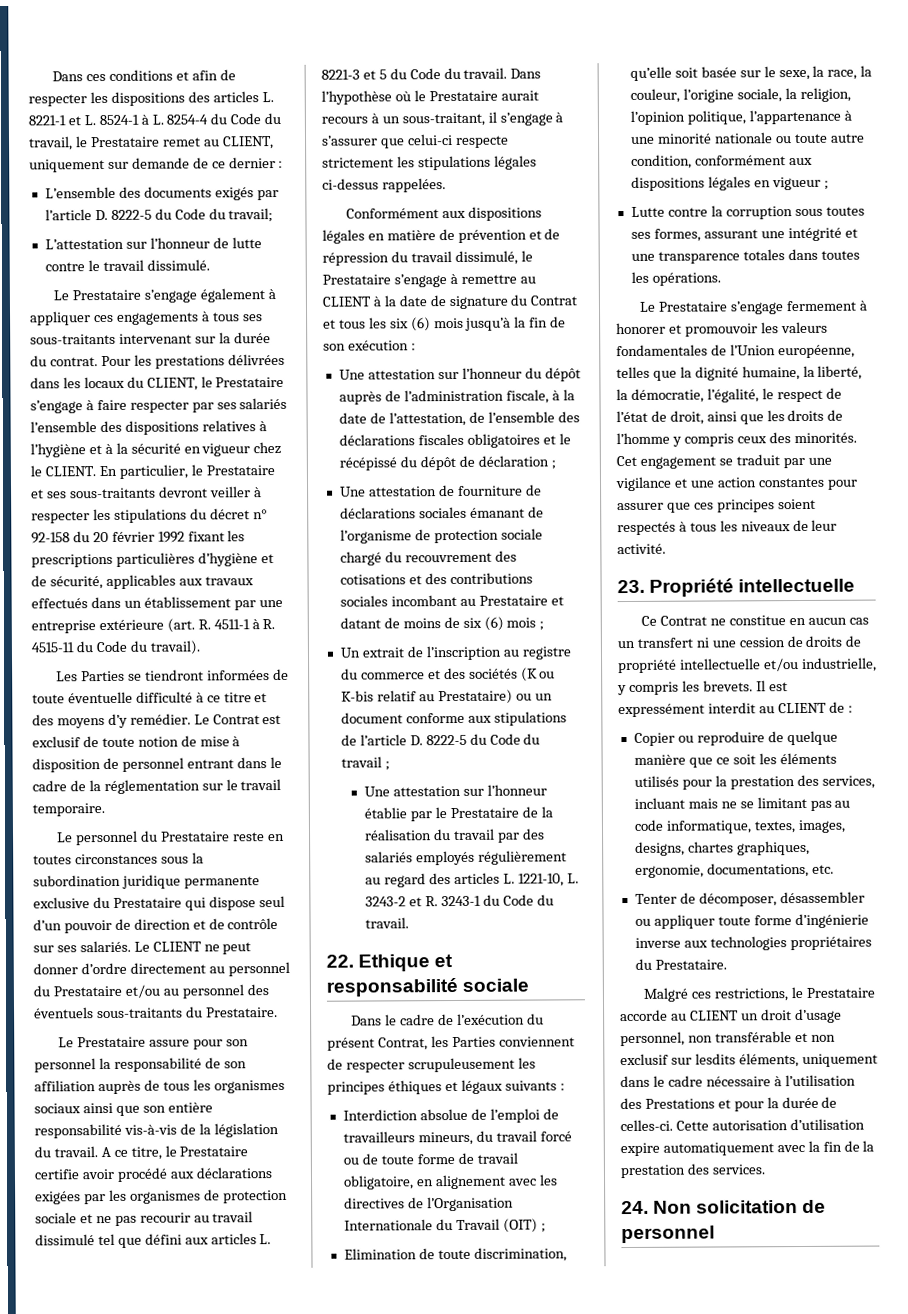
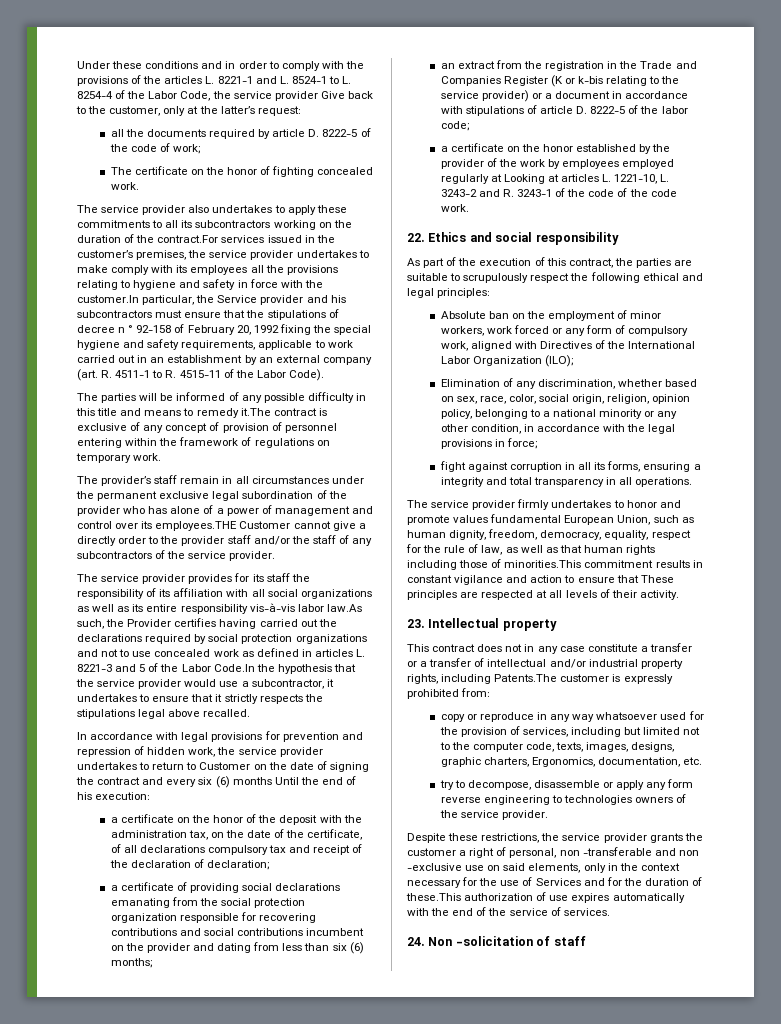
[52,69,236,82] [28,91,210,107] Dans ces conditions et afin de respecter les dispositions des -> [77,61,364,71] [77,75,162,86] Under these conditions and in order to comply with the provisions of the
[67,116,81,126] et -> [255,76,277,84] and
[140,114,149,125] à -> [328,76,339,84] to
[210,112,282,125] [28,136,274,151] [29,157,284,173] [44,186,279,201] [44,208,274,223] [44,237,262,250] [44,259,210,272] [53,288,276,303] [30,311,263,326] [30,332,271,345] [30,353,285,369] [30,376,285,391] [30,397,288,414] [30,420,267,435] [30,441,282,458] [30,464,275,479] [31,486,262,499] [31,508,268,524] [31,530,246,544] [31,552,274,568] [31,574,254,590] [31,596,283,611] [31,619,164,634] du Code du travail, le Prestataire remet au CLIENT, uniquement sur demande de ce dernier : // L’ensemble des documents exigés par l’article D. 8222-5 du Code du travail; // L’attestation sur l’honneur de lutte contre le travail dissimulé. // Le Prestataire s’engage également à appliquer ces engagements à tous ses sous-traitants intervenant sur la durée du contrat. Pour les prestations délivrées dans les locaux du CLIENT, le Prestataire s’engage à faire respecter par ses salariés l’ensemble des dispositions relatives à l’hygiène et à la sécurité en vigueur chez le CLIENT. En particulier, le Prestataire et ses sous-traitants devront veiller à respecter les stipulations du décret n° 92-158 du 20 février 1992 fixant les prescriptions particulières d’hygiène et de sécurité, applicables aux travaux effectués dans un établissement par une entreprise extérieure -> [115,90,373,101] [76,106,301,116] [110,128,371,139] [109,143,200,154] [110,166,374,177] [110,182,139,190] [77,205,347,215] [77,220,352,230] [77,234,335,243] [77,250,369,260] [77,265,338,275] [77,279,323,290] [77,295,346,305] [77,309,339,320] [77,324,372,335] [77,339,353,350] [77,355,372,365] of the Labor Code, the service provider Give back to the customer, only at the latter’s request: // all the documents required by article D. 8222-5 of the code of work; // The certificate on the honor of fighting concealed work. // The service provider also undertakes to apply these commitments to all its subcontractors working on the duration of the contract.For services issued in the customer’s premises, the service provider undertakes to make comply with its employees all the provisions relating to hygiene and safety in force with the customer.In particular, the Service provider and his subcontractors must ensure that the stipulations of decree n ° 92-158 of February 20, 1992 fixing the special hygiene and safety requirements, applicable to work carried out in an establishment by an external company
[251,619,260,630] à -> [152,370,163,378] to
[75,640,200,655] [56,668,289,682] [32,691,268,704] [32,713,282,729] [32,735,241,748] [32,756,282,773] [32,778,282,795] [32,803,105,817] [57,830,285,846] [33,852,204,865] [33,874,260,889] [33,895,285,911] [33,918,279,934] [33,940,252,955] [33,961,290,977] [33,984,269,999] [34,1006,278,1019] [58,1036,249,1050] [34,1057,247,1073] [34,1079,285,1095] [34,1102,213,1116] [34,1123,279,1139] [34,1145,249,1160] [34,1167,272,1182] [35,1189,288,1205] [35,1211,254,1226] [35,1233,272,1248] [321,67,542,80] [321,90,539,105] [321,111,564,127] [321,134,509,149] [322,155,537,171] [322,178,446,193] [346,206,542,221] [322,228,561,244] [322,250,533,266] [322,273,536,288] [322,294,578,310] [323,316,567,332] [323,340,416,351] [338,367,581,382] [338,389,575,405] [338,411,580,427] [338,433,571,448] [338,455,556,471] [339,484,542,497] [339,506,544,519] [339,528,543,544] [339,550,517,566] [339,572,533,585] [339,594,564,607] [339,616,545,631] [339,645,572,661] [340,667,556,682] [340,689,553,705] [340,711,567,726] [340,733,541,746] [340,756,390,771] [364,784,548,797] [364,806,553,822] [364,828,546,843] [365,850,568,866] [365,873,452,888] du Code du travail). // Les Parties se tiendront informées de toute éventuelle difficulté à ce titre et des moyens d’y remédier. Le Contrat est exclusif de toute notion de mise à disposition de personnel entrant dans le cadre de la réglementation sur le travail temporaire. // Le personnel du Prestataire reste en toutes circonstances sous la subordination juridique permanente exclusive du Prestataire qui dispose seul d’un pouvoir de direction et de contrôle sur ses salariés. Le CLIENT ne peut donner d’ordre directement au personnel du Prestataire et/ou au personnel des éventuels sous-traitants du Prestataire. // Le Prestataire assure pour son personnel la responsabilité de son affiliation auprès de tous les organismes sociaux ainsi que son entière responsabilité vis-à-vis de la législation du travail. A ce titre, le Prestataire certifie avoir procédé aux déclarations exigées par les organismes de protection sociale et ne pas recourir au travail dissimulé tel que défini aux articles L. 8221-3 et 5 du Code du travail. Dans l’hypothèse où le Prestataire aurait recours à un sous-traitant, il s’engage à s’assurer que celui-ci respecte strictement les stipulations légales ci-dessus rappelées. // Conformément aux dispositions légales en matière de prévention et de répression du travail dissimulé, le Prestataire s’engage à remettre au CLIENT à la date de signature du Contrat et tous les six (6) mois jusqu’à la fin de son exécution : // Une attestation sur l’honneur du dépôt auprès de l’administration fiscale, à la date de l’attestation, de l’ensemble des déclarations fiscales obligatoires et le récépissé du dépôt de déclaration ; // Une attestation de fourniture de déclarations sociales émanant de l’organisme de protection sociale chargé du recouvrement des cotisations et des contributions sociales incombant au Prestataire et datant de moins de six (6) mois ; // Un extrait de l’inscription au registre du commerce et des sociétés (K ou K-bis relatif au Prestataire) ou un document conforme aux stipulations de l’article D. 8222-5 du Code du travail ; // Une attestation sur l’honneur établie par le Prestataire de la réalisation du travail par des salariés employés régulièrement au regard des -> [223,369,324,381] [77,392,366,403] [76,408,327,418] [77,422,337,433] [77,437,330,448] [76,453,162,463] [77,475,364,486] [76,490,347,501] [77,505,373,516] [77,521,366,531] [77,535,373,546] [77,550,276,561] [77,573,310,584] [77,588,372,599] [77,603,362,614] [77,618,337,629] [77,634,367,644] [77,648,366,657] [77,663,356,674] [76,679,334,689] [77,694,323,704] [77,709,251,719] [77,731,363,742] [77,746,323,757] [77,761,369,772] [76,776,357,788] [77,792,151,800] [110,814,362,825] [110,829,363,840] [110,844,363,855] [109,859,269,870] [110,882,341,893] [110,897,306,908] [110,912,316,923] [110,928,365,936] [110,942,364,954] [110,958,152,968] [440,60,697,71] [440,75,680,87] [440,90,689,102] [440,105,688,116] [440,121,469,131] [440,143,671,154] [440,158,675,169] [440,174,559,184] of the Labor Code). // The parties will be informed of any possible difficulty in this title and means to remedy it.The contract is exclusive of any concept of provision of personnel entering within the framework of regulations on temporary work. // The provider’s staff remain in all circumstances under the permanent exclusive legal subordination of the provider who has alone of a power of management and control over its employees.THE Customer cannot give a directly order to the provider staff and/or the staff of any subcontractors of the service provider. // The service provider provides for its staff the responsibility of its affiliation with all social organizations as well as its entire responsibility vis-à-vis labor law.As such, the Provider certifies having carried out the declarations required by social protection organizations and not to use concealed work as defined in articles L. 8221-3 and 5 of the Labor Code.In the hypothesis that the service provider would use a subcontractor, it undertakes to ensure that it strictly respects the stipulations legal above recalled. // In accordance with legal provisions for prevention and repression of hidden work, the service provider undertakes to return to Customer on the date of signing the contract and every six (6) months Until the end of his execution: // a certificate on the honor of the deposit with the administration tax, on the date of the certificate, of all declarations compulsory tax and receipt of the declaration of declaration; // a certificate of providing social declarations emanating from the social protection organization responsible for recovering contributions and social contributions incumbent on the provider and dating from less than six (6) months; // an extract from the registration in the Trade and Companies Register (K or k-bis relating to the service provider) or a document in accordance with stipulations of article D. 8222-5 of the labor code; // a certificate on the honor established by the provider of the work by employees employed regularly at Looking at
[409,897,423,907] et -> [478,189,500,197] and
[483,894,554,906] [365,917,410,929] [326,954,454,972] [326,977,530,997] [351,1013,544,1026] [327,1036,575,1051] [327,1057,536,1073] [327,1079,565,1095] [342,1108,559,1123] [342,1130,572,1146] [342,1152,518,1165] [342,1174,558,1190] [343,1196,514,1212] [343,1218,546,1233] [343,1247,567,1262] [629,65,873,81] [629,87,851,103] [629,109,852,125] [630,132,865,144] [630,154,813,169] [630,176,829,191] [630,205,865,220] [630,227,858,242] [630,248,860,264] [630,271,721,286] [639,300,868,315] [616,321,828,337] [616,344,855,359] [616,365,863,381] [616,387,842,403] [616,409,844,425] [616,432,857,447] [616,454,832,469] [615,476,858,492] [617,498,816,513] [617,519,838,536] [617,543,666,555] [617,578,856,597] [641,615,869,626] [617,635,862,649] [618,657,877,674] [617,680,788,696] [618,701,853,718] [633,730,838,746] [633,752,837,768] [633,774,875,790] [633,796,851,811] [633,819,846,834] [634,840,810,856] [634,862,834,878] [634,891,865,907] [634,913,869,929] [634,936,872,951] [634,958,727,970] [643,986,875,1002] [620,1008,842,1024] [620,1031,836,1047] [620,1053,878,1068] [620,1074,856,1088] [620,1096,838,1112] [620,1118,865,1132] [620,1140,875,1157] [620,1163,709,1179] du Code du travail. // 22. Ethique et responsabilité sociale // Dans le cadre de l’exécution du présent Contrat, les Parties conviennent de respecter scrupuleusement les principes éthiques et légaux suivants : // Interdiction absolue de l’emploi de travailleurs mineurs, du travail forcé ou de toute forme de travail obligatoire, en alignement avec les directives de l’Organisation Internationale du Travail (OIT) ; // Elimination de toute discrimination, qu’elle soit basée sur le sexe, la race, la couleur, l’origine sociale, la religion, l’opinion politique, l’appartenance à une minorité nationale ou toute autre condition, conformément aux dispositions légales en vigueur ; // Lutte contre la corruption sous toutes ses formes, assurant une intégrité et une transparence totales dans toutes les opérations. // Le Prestataire s’engage fermement à honorer et promouvoir les valeurs fondamentales de l’Union européenne, telles que la dignité humaine, la liberté, la démocratie, l’égalité, le respect de l’état de droit, ainsi que les droits de l’homme y compris ceux des minorités. Cet engagement se traduit par une vigilance et une action constantes pour assurer que ces principes soient respectés à tous les niveaux de leur activité. // 23. Propriété intellectuelle // Ce Contrat ne constitue en aucun cas un transfert ni une cession de droits de propriété intellectuelle et/ou industrielle, y compris les brevets. Il est expressément interdit au CLIENT de : // Copier ou reproduire de quelque manière que ce soit les éléments utilisés pour la prestation des services, incluant mais ne se limitant pas au code informatique, textes, images, designs, chartes graphiques, ergonomie, documentations, etc. // Tenter de décomposer, désassembler ou appliquer toute forme d’ingénierie inverse aux technologies propriétaires du Prestataire. // Malgré ces restrictions, le Prestataire accorde au CLIENT un droit d’usage personnel, non transférable et non exclusif sur lesdits éléments, uniquement dans le cadre nécessaire à l’utilisation des Prestations et pour la durée de celles-ci. Cette autorisation d’utilisation expire automatiquement avec la fin de la prestation des -> [555,188,677,197] [440,204,469,212] [407,232,619,245] [407,257,693,268] [407,272,703,283] [407,288,491,298] [440,310,662,321] [440,325,689,336] [440,340,696,351] [440,355,573,367] [440,378,698,389] [440,394,691,404] [440,409,678,419] [440,424,676,434] [440,438,537,449] [439,461,701,472] [440,477,693,487] [407,499,681,510] [407,514,694,525] [407,529,691,540] [406,544,656,555] [407,559,703,570] [407,575,674,585] [407,589,679,600] [407,618,557,631] [407,643,692,654] [407,658,683,669] [407,674,673,684] [407,688,491,699] [440,711,704,722] [439,726,701,737] [439,742,675,752] [440,757,703,767] [439,779,694,790] [440,794,687,805] [439,810,548,820] [407,833,703,843] [407,847,699,858] [407,863,680,873] [407,877,703,888] [406,892,685,903] [407,907,561,916] of the code of the code work. // 22. Ethics and social responsibility // As part of the execution of this contract, the parties are suitable to scrupulously respect the following ethical and legal principles: // Absolute ban on the employment of minor workers, work forced or any form of compulsory work, aligned with Directives of the International Labor Organization (ILO); // Elimination of any discrimination, whether based on sex, race, color, social origin, religion, opinion policy, belonging to a national minority or any other condition, in accordance with the legal provisions in force; // fight against corruption in all its forms, ensuring a integrity and total transparency in all operations. // The service provider firmly undertakes to honor and promote values fundamental European Union, such as human dignity, freedom, democracy, equality, respect for the rule of law, as well as that human rights including those of minorities.This commitment results in constant vigilance and action to ensure that These principles are respected at all levels of their activity. // 23. Intellectual property // This contract does not in any case constitute a transfer or a transfer of intellectual and/or industrial property rights, including Patents.The customer is expressly prohibited from: // copy or reproduce in any way whatsoever used for the provision of services, including but limited not to the computer code, texts, images, designs, graphic charters, Ergonomics, documentation, etc. // try to decompose, disassemble or apply any form reverse engineering to technologies owners of the service provider. // Despite these restrictions, the service provider grants the customer a right of personal, non -transferable and non -exclusive use on said elements, only in the context necessary for the use of Services and for the duration of these.This authorization of use expires automatically with the end of the service of
[696,1199,827,1214] [621,1225,715,1244] solicitation de personnel -> [455,936,586,946] -solicitation of staff

